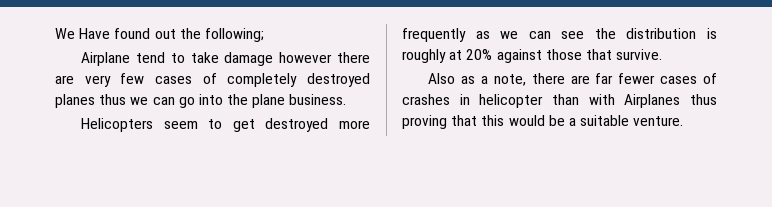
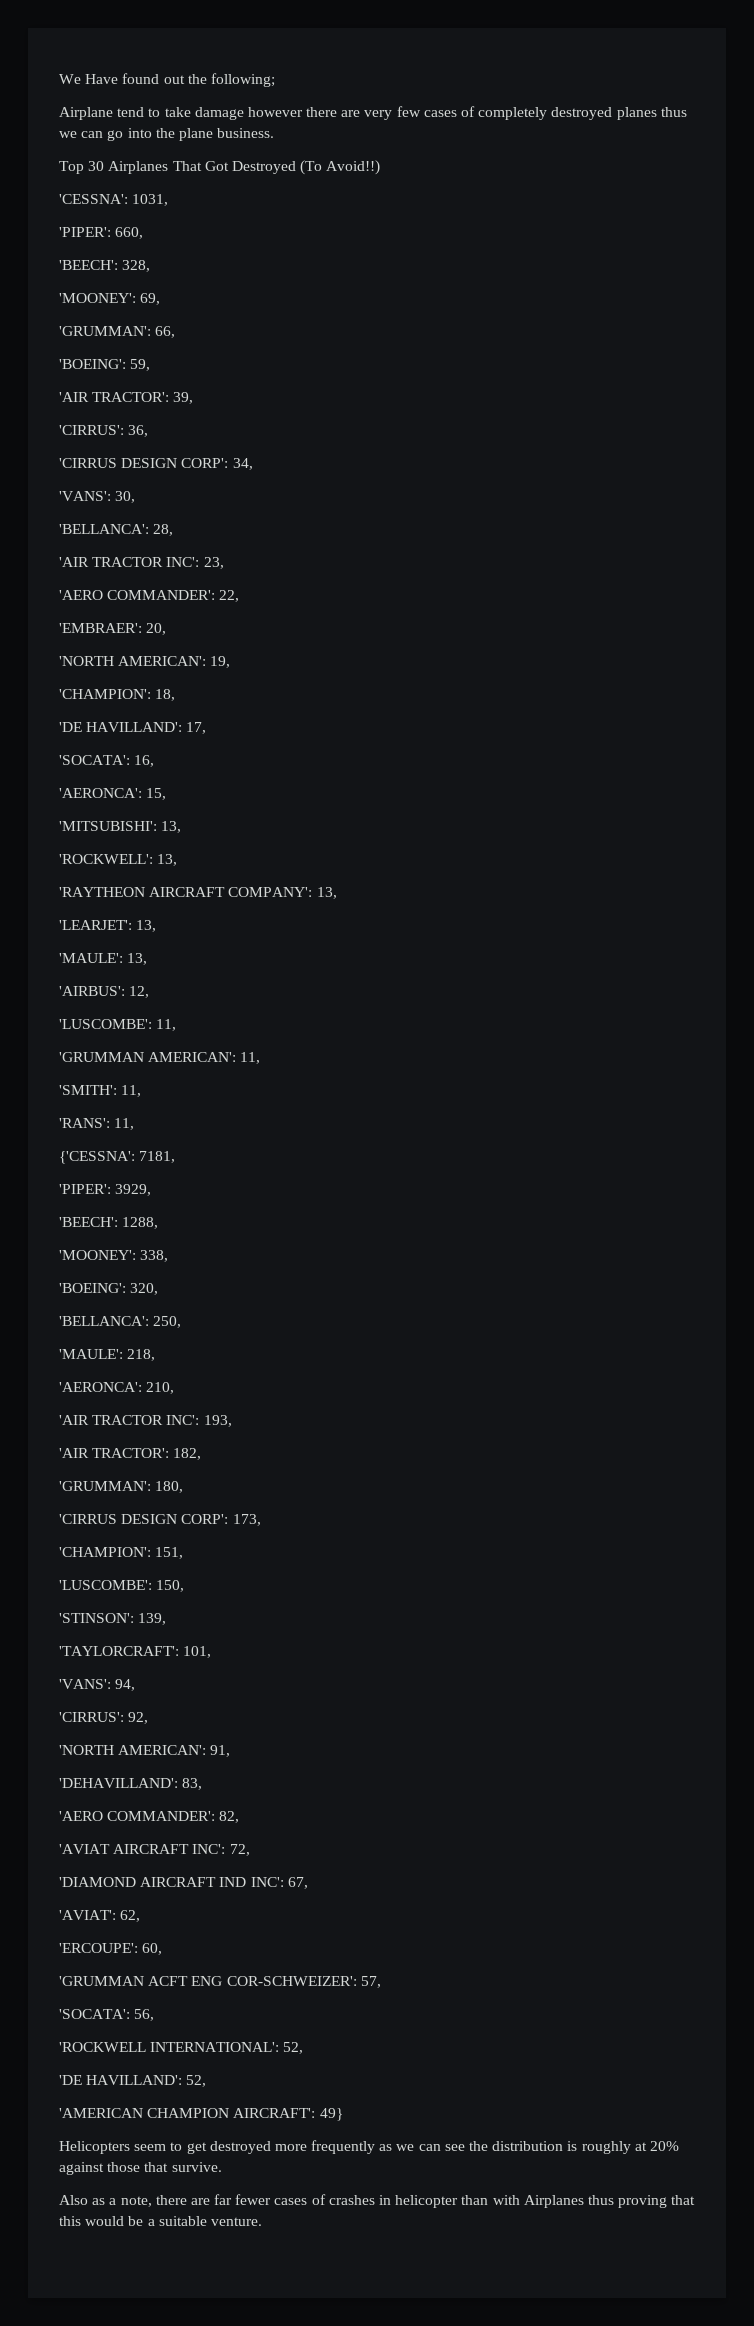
(347, 99) none -> [59,160,381,175] [59,194,169,206] [59,227,144,239] [59,260,151,272] [59,293,161,305] [59,326,176,338] [59,359,151,371] [59,392,194,404] [59,425,149,437] [59,458,253,470] [59,491,136,503] [59,524,174,536] [59,557,224,569] [59,590,240,602] [59,623,167,635] [59,656,231,668] [59,689,176,701] [59,722,207,734] [59,755,155,767] [59,788,167,800] [59,821,182,833] [59,854,178,866] [59,887,337,899] [59,920,157,932] [59,953,148,965] [59,986,150,998] [59,1019,177,1031] [59,1052,261,1064] [59,1085,142,1097] [59,1118,135,1130] [59,1151,176,1164] [59,1184,152,1196] [59,1217,159,1229] [59,1250,169,1262] [59,1283,159,1295] [59,1316,182,1328] [59,1349,156,1361] [59,1382,175,1394] [59,1415,232,1427] [59,1448,202,1460] [59,1481,184,1493] [59,1514,261,1526] [59,1547,184,1559] [59,1580,185,1592] [59,1613,167,1625] [59,1646,212,1658] [59,1679,136,1691] [59,1712,149,1724] [59,1745,231,1757] [59,1778,203,1790] [59,1811,240,1823] [59,1844,250,1856] [59,1877,308,1889] [59,1910,141,1922] [59,1943,163,1955] [59,1976,381,1988] [59,2009,155,2021] [59,2042,304,2054] [59,2075,207,2087] [59,2108,343,2121] // Top 30 Airplanes That Got Destroyed (To Avoid!!) // 'CESSNA': 1031, // 'PIPER': 660, // 'BEECH': 328, // 'MOONEY': 69, // 'GRUMMAN': 66, // 'BOEING': 59, // 'AIR TRACTOR': 39, // 'CIRRUS': 36, // 'CIRRUS DESIGN CORP': 34, // 'VANS': 30, // 'BELLANCA': 28, // 'AIR TRACTOR INC': 23, // 'AERO COMMANDER': 22, // 'EMBRAER': 20, // 'NORTH AMERICAN': 19, // 'CHAMPION': 18, // 'DE HAVILLAND': 17, // 'SOCATA': 16, // 'AERONCA': 15, // 'MITSUBISHI': 13, // 'ROCKWELL': 13, // 'RAYTHEON AIRCRAFT COMPANY': 13, // 'LEARJET': 13, // 'MAULE': 13, // 'AIRBUS': 12, // 'LUSCOMBE': 11, // 'GRUMMAN AMERICAN': 11, // 'SMITH': 11, // 'RANS': 11, // {'CESSNA': 7181, // 'PIPER': 3929, // 'BEECH': 1288, // 'MOONEY': 338, // 'BOEING': 320, // 'BELLANCA': 250, // 'MAULE': 218, // 'AERONCA': 210, // 'AIR TRACTOR INC': 193, // 'AIR TRACTOR': 182, // 'GRUMMAN': 180, // 'CIRRUS DESIGN CORP': 173, // 'CHAMPION': 151, // 'LUSCOMBE': 150, // 'STINSON': 139, // 'TAYLORCRAFT': 101, // 'VANS': 94, // 'CIRRUS': 92, // 'NORTH AMERICAN': 91, // 'DEHAVILLAND': 83, // 'AERO COMMANDER': 82, // 'AVIAT AIRCRAFT INC': 72, // 'DIAMOND AIRCRAFT IND INC': 67, // 'AVIAT': 62, // 'ERCOUPE': 60, // 'GRUMMAN ACFT ENG COR-SCHWEIZER': 57, // 'SOCATA': 56, // 'ROCKWELL INTERNATIONAL': 52, // 'DE HAVILLAND': 52, // 'AMERICAN CHAMPION AIRCRAFT': 49}

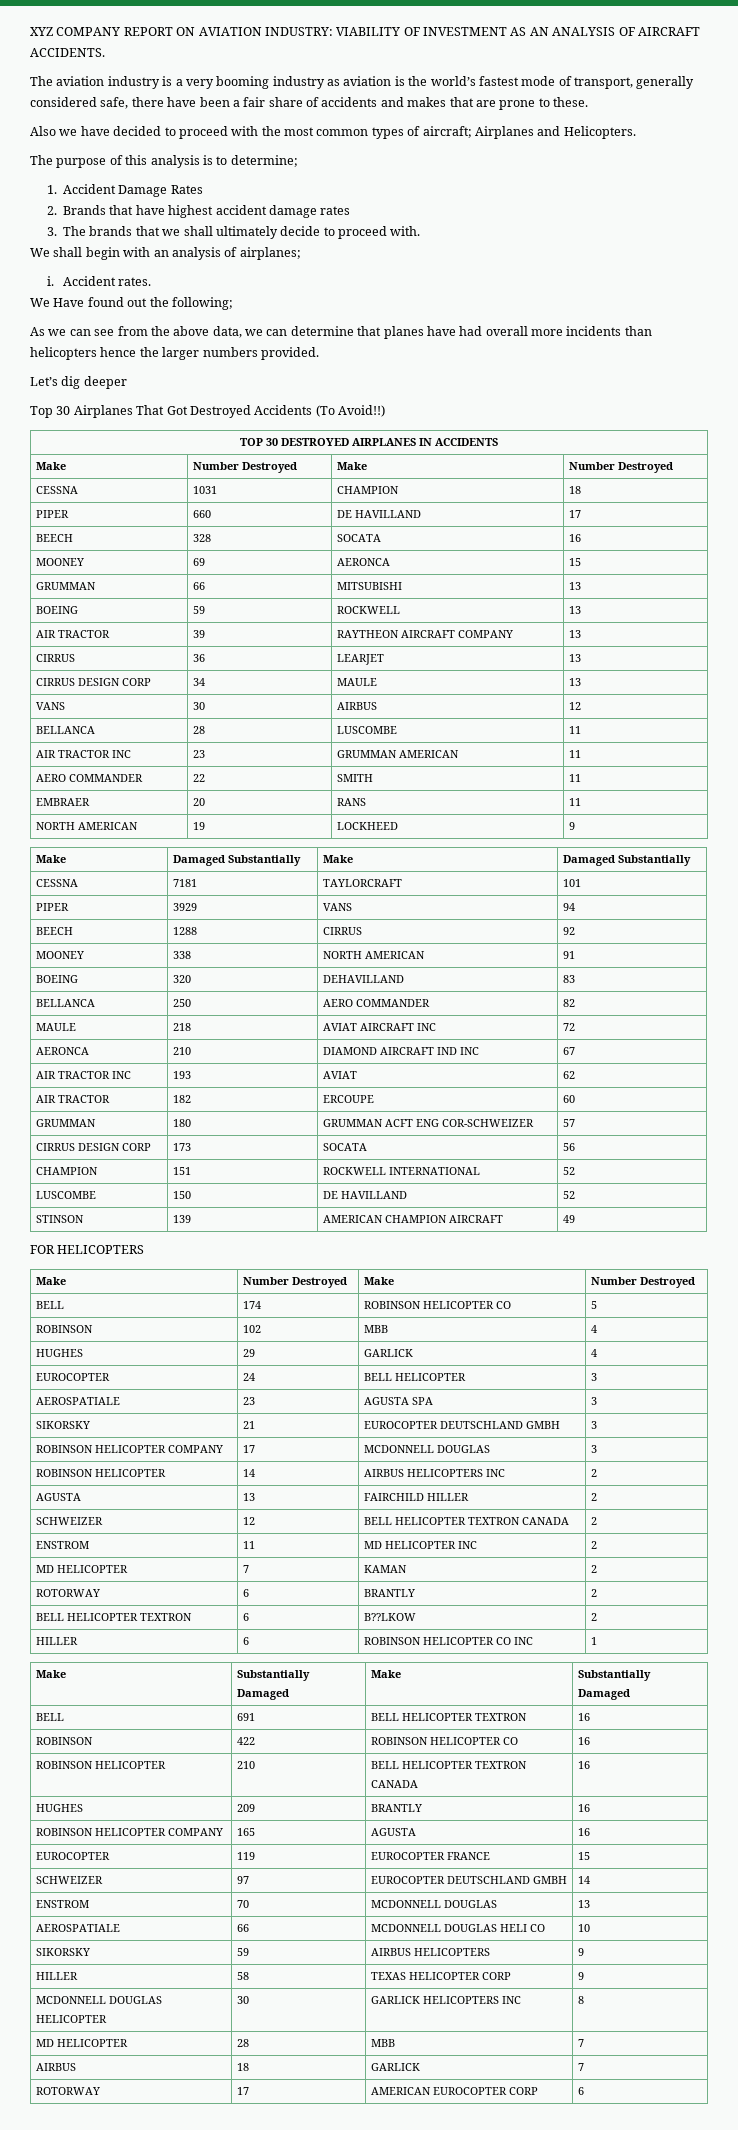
(59, 79) none -> [30,27,700,36] [30,48,105,57] [30,76,695,89] [30,97,588,110] [30,126,636,139] [30,155,298,168] [46,184,203,197] [46,205,351,218] [46,226,421,239] [30,247,301,260] [46,276,152,286] XYZ COMPANY REPORT ON AVIATION INDUSTRY: VIABILITY OF INVESTMENT AS AN ANALYSIS OF AIRCRAFT ACCIDENTS. // The aviation industry is a very booming industry as aviation is the world’s fastest mode of transport, generally considered safe, there have been a fair share of accidents and makes that are prone to these. // Also we have decided to proceed with the most common types of aircraft; Airplanes and Helicopters. // The purpose of this analysis is to determine; // 1. Accident Damage Rates // 2. Brands that have highest accident damage rates // 3. The brands that we shall ultimately decide to proceed with. // We shall begin with an analysis of airplanes; // i. Accident rates. //
[59,106,687,120] [59,128,275,141] Airplane tend to take damage however there are very few cases of completely destroyed planes thus we can go into the plane business. -> [30,326,652,339] [30,347,319,360] [30,376,127,389] As we can see from the above data, we can determine that planes have had overall more incidents than helicopters hence the larger numbers provided. // Let’s dig deeper
(296, 167) none -> [254,405,313,415] Accidents
[59,194,169,206] [59,227,144,239] [59,260,151,272] [59,293,161,305] [59,326,176,338] [59,359,151,371] [59,392,194,404] [59,425,149,437] [59,458,253,470] [59,491,136,503] [59,524,174,536] [59,557,224,569] [59,590,240,602] [59,623,167,635] [59,656,231,668] [59,689,176,701] [59,722,207,734] [59,755,155,767] [59,788,167,800] [59,821,182,833] [59,854,178,866] [59,887,337,899] [59,920,157,932] [59,953,148,965] [59,986,150,998] [59,1019,177,1031] [59,1052,261,1064] [59,1085,142,1097] [59,1118,135,1130] [59,1151,176,1164] [59,1184,152,1196] [59,1217,159,1229] [59,1250,169,1262] [59,1283,159,1295] [59,1316,182,1328] [59,1349,156,1361] [59,1382,175,1394] [59,1415,232,1427] [59,1448,202,1460] [59,1481,184,1493] [59,1514,261,1526] [59,1547,184,1559] [59,1580,185,1592] [59,1613,167,1625] [59,1646,212,1658] [59,1679,136,1691] [59,1712,149,1724] [59,1745,231,1757] [59,1778,203,1790] [59,1811,240,1823] [59,1844,250,1856] [59,1877,308,1889] [59,1910,141,1922] [59,1943,163,1955] [59,1976,381,1988] [59,2009,155,2021] [59,2042,304,2054] [59,2075,207,2087] [59,2108,343,2121] [59,2140,679,2154] [59,2162,222,2175] [59,2194,696,2208] [59,2216,262,2226] // 'CESSNA': 1031, // 'PIPER': 660, // 'BEECH': 328, // 'MOONEY': 69, // 'GRUMMAN': 66, // 'BOEING': 59, // 'AIR TRACTOR': 39, // 'CIRRUS': 36, // 'CIRRUS DESIGN CORP': 34, // 'VANS': 30, // 'BELLANCA': 28, // 'AIR TRACTOR INC': 23, // 'AERO COMMANDER': 22, // 'EMBRAER': 20, // 'NORTH AMERICAN': 19, // 'CHAMPION': 18, // 'DE HAVILLAND': 17, // 'SOCATA': 16, // 'AERONCA': 15, // 'MITSUBISHI': 13, // 'ROCKWELL': 13, // 'RAYTHEON AIRCRAFT COMPANY': 13, // 'LEARJET': 13, // 'MAULE': 13, // 'AIRBUS': 12, // 'LUSCOMBE': 11, // 'GRUMMAN AMERICAN': 11, // 'SMITH': 11, // 'RANS': 11, // {'CESSNA': 7181, // 'PIPER': 3929, // 'BEECH': 1288, // 'MOONEY': 338, // 'BOEING': 320, // 'BELLANCA': 250, // 'MAULE': 218, // 'AERONCA': 210, // 'AIR TRACTOR INC': 193, // 'AIR TRACTOR': 182, // 'GRUMMAN': 180, // 'CIRRUS DESIGN CORP': 173, // 'CHAMPION': 151, // 'LUSCOMBE': 150, // 'STINSON': 139, // 'TAYLORCRAFT': 101, // 'VANS': 94, // 'CIRRUS': 92, // 'NORTH AMERICAN': 91, // 'DEHAVILLAND': 83, // 'AERO COMMANDER': 82, // 'AVIAT AIRCRAFT INC': 72, // 'DIAMOND AIRCRAFT IND INC': 67, // 'AVIAT': 62, // 'ERCOUPE': 60, // 'GRUMMAN ACFT ENG COR-SCHWEIZER': 57, // 'SOCATA': 56, // 'ROCKWELL INTERNATIONAL': 52, // 'DE HAVILLAND': 52, // 'AMERICAN CHAMPION AIRCRAFT': 49} // Helicopters seem to get destroyed more frequently as we can see the distribution is roughly at 20% against those that survive. // Also as a note, there are far fewer cases of crashes in helicopter than with Airplanes thus proving that this would be a suitable venture. -> [240,438,498,446] [35,462,66,470] [192,462,297,473] [336,462,367,470] [568,462,673,473] [35,486,78,494] [192,486,217,494] [336,486,399,494] [568,486,581,494] [35,510,69,518] [192,510,211,518] [336,510,421,518] [568,510,581,518] [35,534,73,542] [192,534,211,542] [336,534,381,542] [568,534,581,542] [35,558,84,566] [192,558,205,566] [336,558,390,566] [568,558,581,566] [35,582,96,590] [192,582,205,590] [336,582,402,590] [568,582,581,590] [35,606,78,614] [192,606,205,614] [336,606,400,614] [568,606,581,614] [35,630,110,638] [192,630,205,638] [336,630,513,638] [568,630,581,638] [35,654,75,662] [192,654,205,662] [336,654,384,665] [568,654,581,662] [35,678,151,686] [192,678,205,686] [336,678,377,686] [568,678,581,686] [35,702,65,710] [192,702,205,710] [336,702,377,710] [568,702,581,710] [35,726,95,734] [192,726,205,734] [336,726,397,734] [568,726,581,734] [35,750,131,758] [192,750,205,758] [336,750,459,758] [568,750,581,758] [35,774,143,782] [192,774,205,782] [336,774,373,782] [568,774,581,782] [35,798,90,806] [192,798,205,806] [336,798,366,806] [568,798,581,806] [35,822,138,830] [192,822,205,830] [336,822,398,830] [568,822,575,830] [35,855,66,863] [172,855,301,866] [322,855,353,863] [562,855,691,866] [35,879,78,887] [172,879,197,887] [322,879,402,887] [562,879,581,887] [35,903,69,911] [172,903,197,911] [322,903,352,911] [562,903,575,911] [35,927,73,935] [172,927,197,935] [322,927,362,935] [562,927,575,935] [35,951,84,959] [172,951,191,959] [322,951,425,959] [562,951,575,959] [35,975,78,983] [172,975,191,983] [322,975,404,983] [562,975,575,983] [35,999,95,1007] [172,999,191,1007] [322,999,430,1007] [562,999,575,1007] [35,1023,76,1031] [172,1023,191,1031] [322,1023,436,1031] [562,1023,575,1031] [35,1047,89,1055] [172,1047,191,1055] [322,1047,479,1055] [562,1047,575,1055] [35,1071,131,1079] [172,1071,191,1079] [322,1071,357,1079] [562,1071,575,1079] [35,1095,110,1103] [172,1095,191,1103] [322,1095,374,1103] [562,1095,575,1103] [35,1119,96,1127] [172,1119,191,1127] [322,1119,534,1127] [562,1119,575,1127] [35,1143,151,1151] [172,1143,191,1151] [322,1143,367,1151] [562,1143,575,1151] [35,1167,98,1175] [172,1167,191,1175] [322,1167,480,1175] [562,1167,575,1175] [35,1191,96,1199] [172,1191,191,1199] [322,1191,407,1199] [562,1191,575,1199] [35,1215,84,1223] [172,1215,191,1223] [322,1215,503,1223] [562,1215,575,1223] [30,1245,145,1254] [35,1277,66,1285] [242,1277,347,1288] [363,1277,394,1285] [590,1277,695,1288] [35,1301,64,1309] [242,1301,261,1309] [363,1301,511,1309] [590,1301,597,1309] [35,1325,93,1333] [242,1325,261,1333] [363,1325,388,1333] [590,1325,597,1333] [35,1349,83,1357] [242,1349,255,1357] [363,1349,413,1357] [590,1349,597,1357] [35,1373,110,1381] [242,1373,255,1381] [363,1373,466,1381] [590,1373,597,1381] [35,1397,120,1405] [242,1397,255,1405] [363,1397,433,1405] [590,1397,597,1405] [35,1421,90,1429] [242,1421,255,1429] [363,1421,560,1429] [590,1421,597,1429] [35,1445,223,1453] [242,1445,255,1453] [363,1445,490,1453] [590,1445,597,1453] [35,1469,166,1477] [242,1469,255,1477] [363,1469,505,1477] [590,1469,597,1477] [35,1493,81,1501] [242,1493,255,1501] [363,1493,469,1501] [590,1493,597,1501] [35,1517,103,1525] [242,1517,255,1525] [363,1517,569,1525] [590,1517,597,1525] [35,1541,89,1549] [242,1541,255,1549] [363,1541,477,1549] [590,1541,597,1549] [35,1565,128,1573] [242,1565,249,1573] [363,1565,407,1573] [590,1565,597,1573] [35,1589,100,1597] [242,1589,249,1597] [363,1589,415,1597] [590,1589,597,1597] [35,1613,192,1621] [242,1613,249,1621] [363,1613,416,1621] [590,1613,597,1621] [35,1637,78,1645] [242,1637,249,1645] [363,1637,533,1645] [590,1637,597,1645] [35,1670,66,1678] [236,1670,310,1681] [236,1689,289,1700] [370,1670,401,1678] [577,1670,651,1681] [577,1689,630,1700] [35,1713,64,1721] [236,1713,255,1721] [370,1713,527,1721] [577,1713,590,1721] [35,1737,93,1745] [236,1737,255,1745] [370,1737,518,1745] [577,1737,590,1745] [35,1761,166,1769] [236,1761,255,1769] [370,1761,527,1769] [370,1780,418,1788] [577,1761,590,1769] [35,1804,83,1812] [236,1804,255,1812] [370,1804,422,1812] [577,1804,590,1812] [35,1828,223,1836] [236,1828,255,1836] [370,1828,416,1836] [577,1828,590,1836] [35,1852,110,1860] [236,1852,255,1860] [370,1852,490,1860] [577,1852,590,1860] [35,1876,103,1884] [236,1876,249,1884] [370,1876,567,1884] [577,1876,590,1884] [35,1900,89,1908] [236,1900,249,1908] [370,1900,497,1908] [577,1900,590,1908] [35,1924,120,1932] [236,1924,249,1932] [370,1924,545,1932] [577,1924,590,1932] [35,1948,90,1956] [236,1948,249,1956] [370,1948,490,1956] [577,1948,584,1956] [35,1972,78,1980] [236,1972,249,1980] [370,1972,511,1980] [577,1972,584,1980] [35,1996,162,2004] [35,2015,107,2023] [236,1996,249,2004] [370,1996,521,2004] [577,1996,584,2004] [35,2039,128,2047] [236,2039,249,2047] [370,2039,395,2047] [577,2039,584,2047] [35,2063,76,2071] [236,2063,249,2071] [370,2063,420,2071] [577,2063,584,2071] [35,2087,100,2095] [236,2087,249,2095] [370,2087,538,2095] [577,2087,584,2095] // TOP 30 DESTROYED AIRPLANES IN ACCIDENTS // Make | Number Destroyed | Make | Number Destroyed // CESSNA | 1031 | CHAMPION | 18 // PIPER | 660 | DE HAVILLAND | 17 // BEECH | 328 | SOCATA | 16 // MOONEY | 69 | AERONCA | 15 // GRUMMAN | 66 | MITSUBISHI | 13 // BOEING | 59 | ROCKWELL | 13 // AIR TRACTOR | 39 | RAYTHEON AIRCRAFT COMPANY | 13 // CIRRUS | 36 | LEARJET | 13 // CIRRUS DESIGN CORP | 34 | MAULE | 13 // VANS | 30 | AIRBUS | 12 // BELLANCA | 28 | LUSCOMBE | 11 // AIR TRACTOR INC | 23 | GRUMMAN AMERICAN | 11 // AERO COMMANDER | 22 | SMITH | 11 // EMBRAER | 20 | RANS | 11 // NORTH AMERICAN | 19 | LOCKHEED | 9 // Make | Damaged Substantially | Make | Damaged Substantially // CESSNA | 7181 | TAYLORCRAFT | 101 // PIPER | 3929 | VANS | 94 // BEECH | 1288 | CIRRUS | 92 // MOONEY | 338 | NORTH AMERICAN | 91 // BOEING | 320 | DEHAVILLAND | 83 // BELLANCA | 250 | AERO COMMANDER | 82 // MAULE | 218 | AVIAT AIRCRAFT INC | 72 // AERONCA | 210 | DIAMOND AIRCRAFT IND INC | 67 // AIR TRACTOR INC | 193 | AVIAT | 62 // AIR TRACTOR | 182 | ERCOUPE | 60 // GRUMMAN | 180 | GRUMMAN ACFT ENG COR-SCHWEIZER | 57 // CIRRUS DESIGN CORP | 173 | SOCATA | 56 // CHAMPION | 151 | ROCKWELL INTERNATIONAL | 52 // LUSCOMBE | 150 | DE HAVILLAND | 52 // STINSON | 139 | AMERICAN CHAMPION AIRCRAFT | 49 // FOR HELICOPTERS // Make | Number Destroyed | Make | Number Destroyed // BELL | 174 | ROBINSON HELICOPTER CO | 5 // ROBINSON | 102 | MBB | 4 // HUGHES | 29 | GARLICK | 4 // EUROCOPTER | 24 | BELL HELICOPTER | 3 // AEROSPATIALE | 23 | AGUSTA SPA | 3 // SIKORSKY | 21 | EUROCOPTER DEUTSCHLAND GMBH | 3 // ROBINSON HELICOPTER COMPANY | 17 | MCDONNELL DOUGLAS | 3 // ROBINSON HELICOPTER | 14 | AIRBUS HELICOPTERS INC | 2 // AGUSTA | 13 | FAIRCHILD HILLER | 2 // SCHWEIZER | 12 | BELL HELICOPTER TEXTRON CANADA | 2 // ENSTROM | 11 | MD HELICOPTER INC | 2 // MD HELICOPTER | 7 | KAMAN | 2 // ROTORWAY | 6 | BRANTLY | 2 // BELL HELICOPTER TEXTRON | 6 | B??LKOW | 2 // HILLER | 6 | ROBINSON HELICOPTER CO INC | 1 // Make | Substantially Damaged | Make | Substantially Damaged // BELL | 691 | BELL HELICOPTER TEXTRON | 16 // ROBINSON | 422 | ROBINSON HELICOPTER CO | 16 // ROBINSON HELICOPTER | 210 | BELL HELICOPTER TEXTRON CANADA | 16 // HUGHES | 209 | BRANTLY | 16 // ROBINSON HELICOPTER COMPANY | 165 | AGUSTA | 16 // EUROCOPTER | 119 | EUROCOPTER FRANCE | 15 // SCHWEIZER | 97 | EUROCOPTER DEUTSCHLAND GMBH | 14 // ENSTROM | 70 | MCDONNELL DOUGLAS | 13 // AEROSPATIALE | 66 | MCDONNELL DOUGLAS HELI CO | 10 // SIKORSKY | 59 | AIRBUS HELICOPTERS | 9 // HILLER | 58 | TEXAS HELICOPTER CORP | 9 // MCDONNELL DOUGLAS HELICOPTER | 30 | GARLICK HELICOPTERS INC | 8 // MD HELICOPTER | 28 | MBB | 7 // AIRBUS | 18 | GARLICK | 7 // ROTORWAY | 17 | AMERICAN EUROCOPTER CORP | 6

